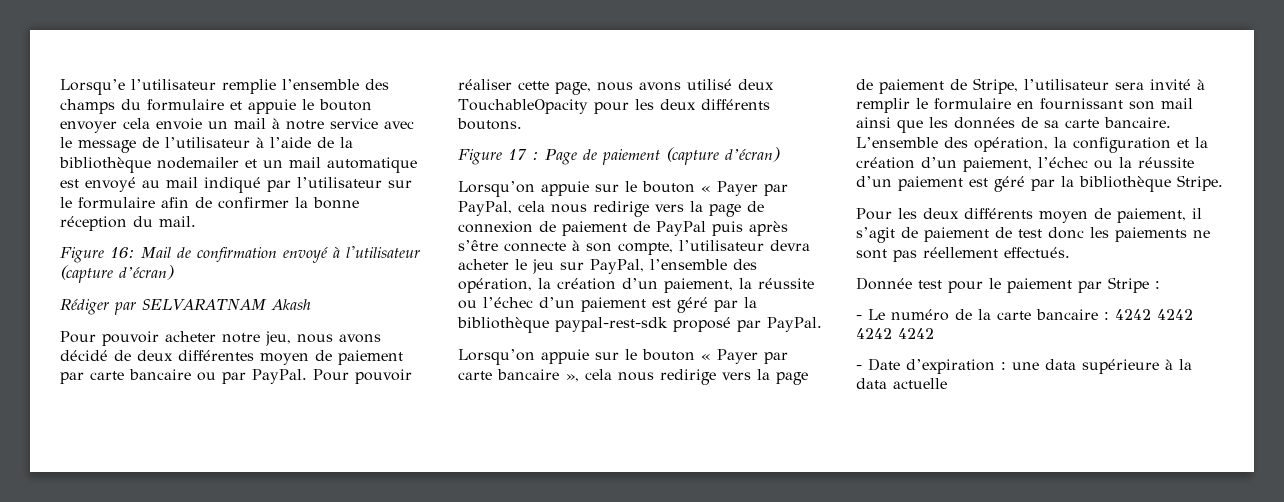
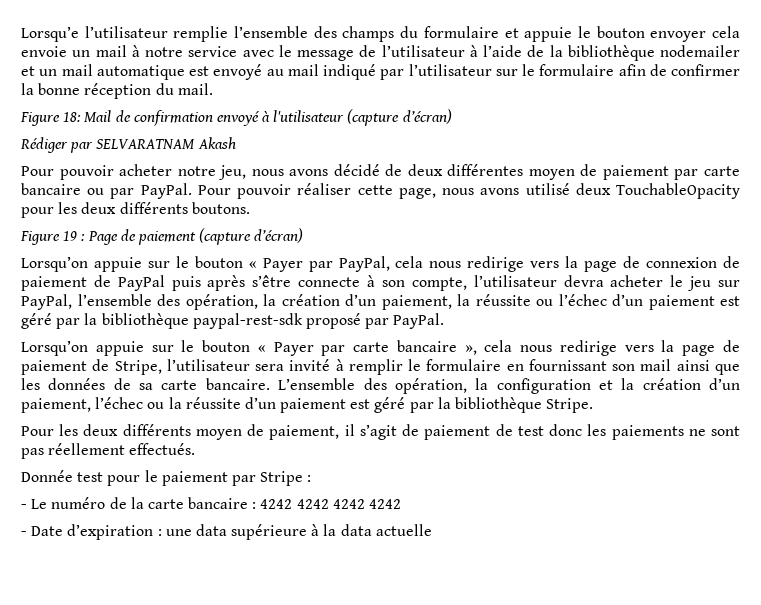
[110,247,135,258] 16: -> [63,112,82,122] 18:
[508,149,527,160] 17 -> [63,231,78,241] 19

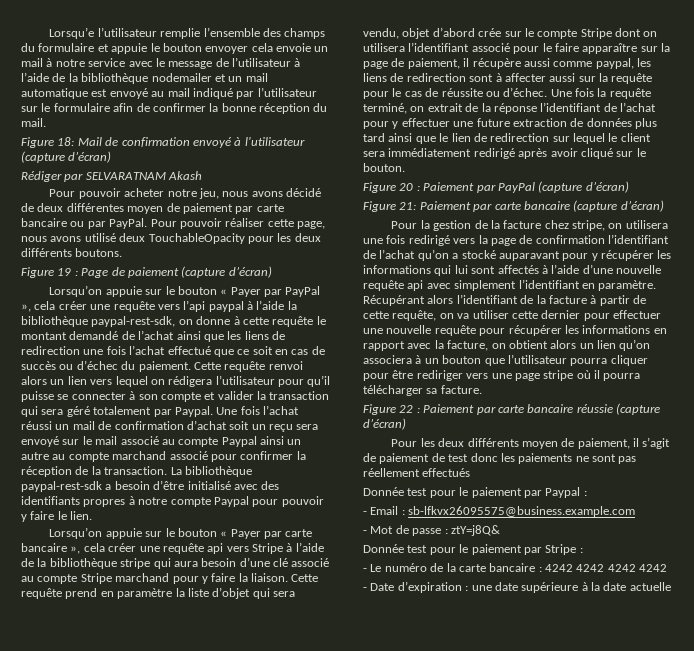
[338,256,741,272] [21,275,741,291] [21,294,740,310] [21,313,445,329] PayPal, cela nous redirige vers la page de connexion de paiement de PayPal puis après s’être connecte à son compte, l’utilisateur devra acheter le jeu sur PayPal, l’ensemble des opération, la création d’un paiement, la réussite ou l’échec d’un paiement est géré par la bibliothèque paypal-rest-sdk proposé par PayPal. -> [285,286,321,297] [21,300,297,312] [21,316,326,327] [21,330,285,342] [21,345,325,357] [21,360,303,372] [21,375,331,387] [21,391,330,402] [21,405,299,417] [21,420,319,432] [21,436,302,447] [21,451,306,462] [21,466,252,477] [21,480,280,492] [21,496,324,507] [21,511,93,522] PayPal », cela créer une requête vers l’api paypal à l’aide la bibliothèque paypal-rest-sdk, on donne à cette requête le montant demandé de l’achat ainsi que les liens de redirection une fois l’achat effectué que ce soit en cas de succès ou d’échec du paiement. Cette requête renvoi alors un lien vers lequel on rédigera l’utilisateur pour qu’il puisse se connecter à son compte et valider la transaction qui sera géré totalement par Paypal. Une fois l’achat réussi un mail de confirmation d’achat soit un reçu sera envoyé sur le mail associé au compte Paypal ainsi un autre au compte marchand associé pour confirmer la réception de la transaction. La bibliothèque paypal-rest-sdk a besoin d’être initialisé avec des identifiants propres à notre compte Paypal pour pouvoir y faire le lien.
[520,340,740,356] [21,359,740,375] [21,378,740,394] [21,397,594,413] nous redirige vers la page de paiement de Stripe, l’utilisateur sera invité à remplir le formulaire en fournissant son mail ainsi que les données de sa carte bancaire. L’ensemble des opération, la configuration et la création d’un paiement, l’échec ou la réussite d’un paiement est géré par la bibliothèque Stripe. -> [108,542,324,554] [21,557,330,569] [21,573,319,584] [21,587,295,599] [363,27,658,39] [363,42,670,54] [363,58,651,69] [363,73,653,84] [363,87,651,99] [363,102,656,114] [363,118,657,129] [363,133,651,144] [363,148,646,159] [363,163,405,172] [363,181,629,193] [363,200,664,212] [391,220,668,231] [363,234,669,246] [363,249,672,261] [363,264,661,276] [363,279,657,291] [363,294,646,306] [363,310,661,321] [363,325,667,336] [363,339,651,351] [363,354,648,366] [363,370,641,381] [363,385,482,396] [363,403,660,415] [363,418,406,430] créer une requête api vers Stripe à l’aide de la bibliothèque stripe qui aura besoin d’une clé associé au compte Stripe marchand pour y faire la liaison. Cette requête prend en paramètre la liste d’objet qui sera vendu, objet d’abord crée sur le compte Stripe dont on utilisera l’identifiant associé pour le faire apparaître sur la page de paiement, il récupère aussi comme paypal, les liens de redirection sont à affecter aussi sur la requête pour le cas de réussite ou d’échec. Une fois la requête terminé, on extrait de la réponse l’identifiant de l’achat pour y effectuer une future extraction de données plus tard ainsi que le lien de redirection sur lequel le client sera immédiatement redirigé après avoir cliqué sur le bouton. // Figure 20 : Paiement par PayPal (capture d’écran) // Figure 21: Paiement par carte bancaire (capture d’écran) // Pour la gestion de la facture chez stripe, on utilisera une fois redirigé vers la page de confirmation l’identifiant de l’achat qu’on a stocké auparavant pour y récupérer les informations qui lui sont affectés à l’aide d’une nouvelle requête api avec simplement l’identifiant en paramètre. Récupérant alors l’identifiant de la facture à partir de cette requête, on va utiliser cette dernier pour effectuer une nouvelle requête pour récupérer les informations en rapport avec la facture, on obtient alors un lien qu’on associera à un bouton que l’utilisateur pourra cliquer pour être rediriger vers une page stripe où il pourra télécharger sa facture. // Figure 22 : Paiement par carte bancaire réussie (capture d’écran)
[129,443,196,455] effectués. -> [422,468,471,477] [363,487,587,498] [363,506,636,517] [363,525,500,536] effectués // Donnée test pour le paiement par Paypal : // - Email : sb-lfkvx26095575@business.example.com // - Mot de passe : ztY=j8Q&
[195,524,227,536] data -> [494,582,518,591] date
[340,524,372,536] data -> [603,582,627,591] date

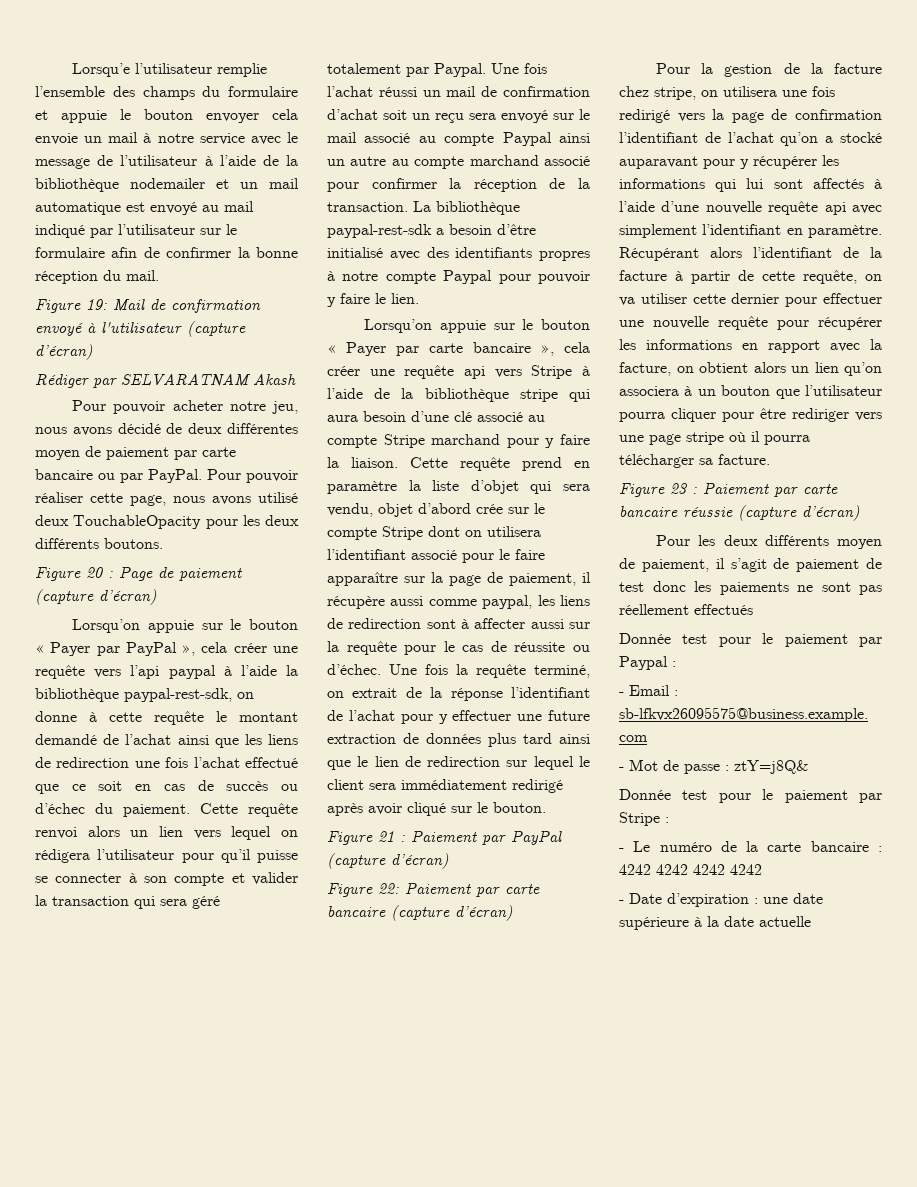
[57,137,75,146] 18: -> [86,299,107,310] 19:
[57,268,72,276] 19 -> [86,567,103,578] 20
[399,183,414,191] 20 -> [378,831,394,842] 21
[399,202,417,210] 21: -> [378,883,399,894] 22:
[399,405,414,413] 22 -> [670,483,687,494] 23

